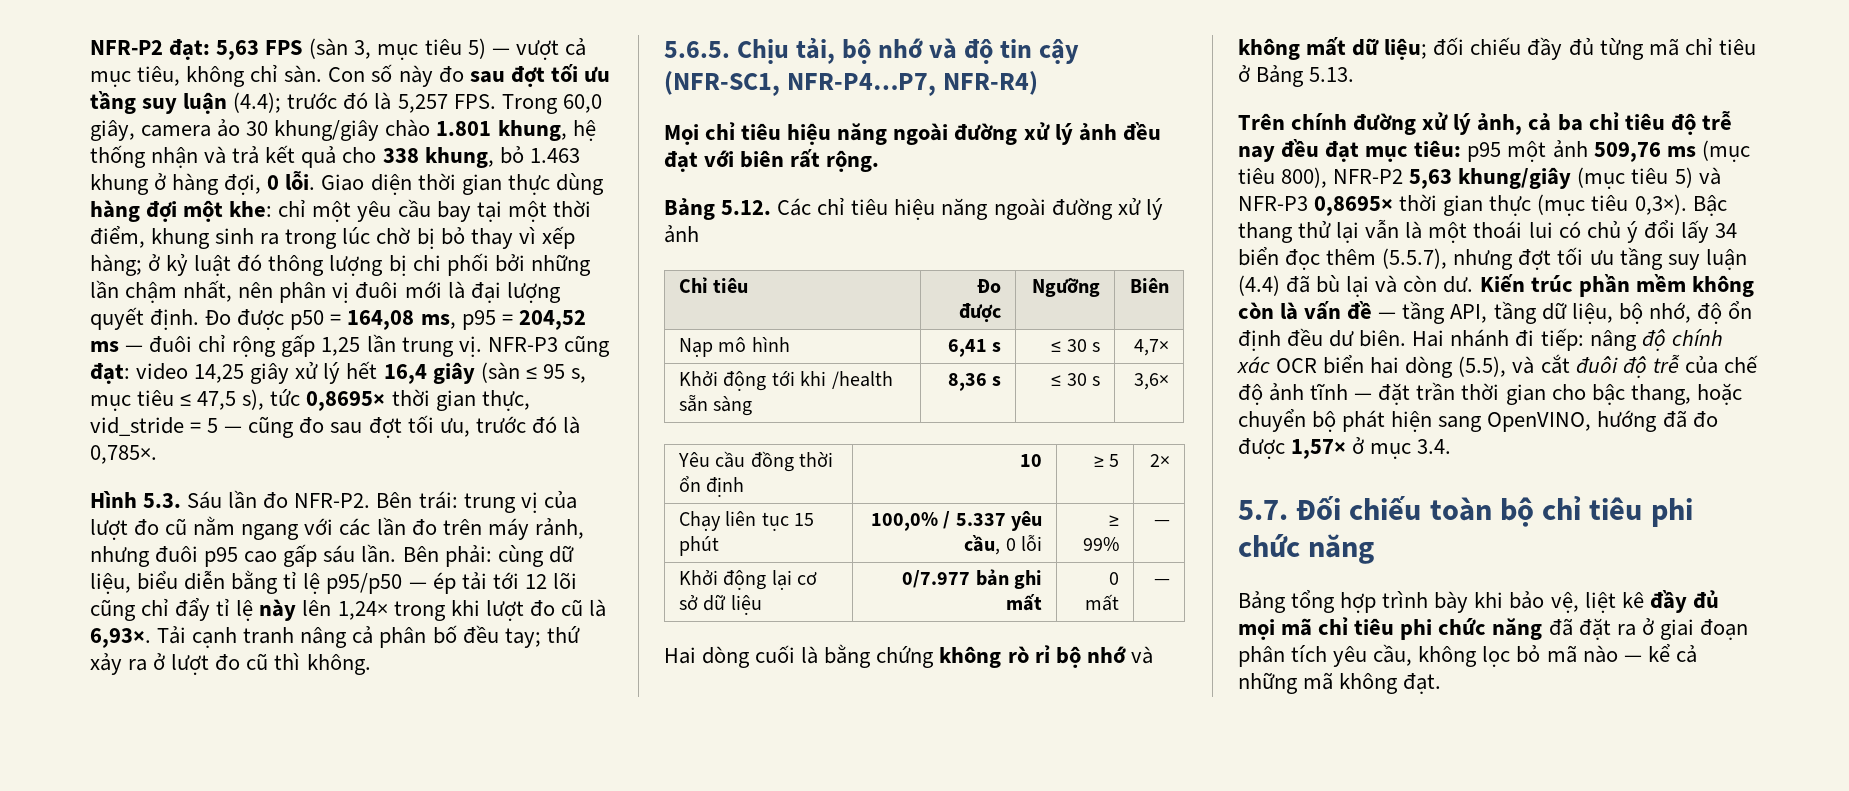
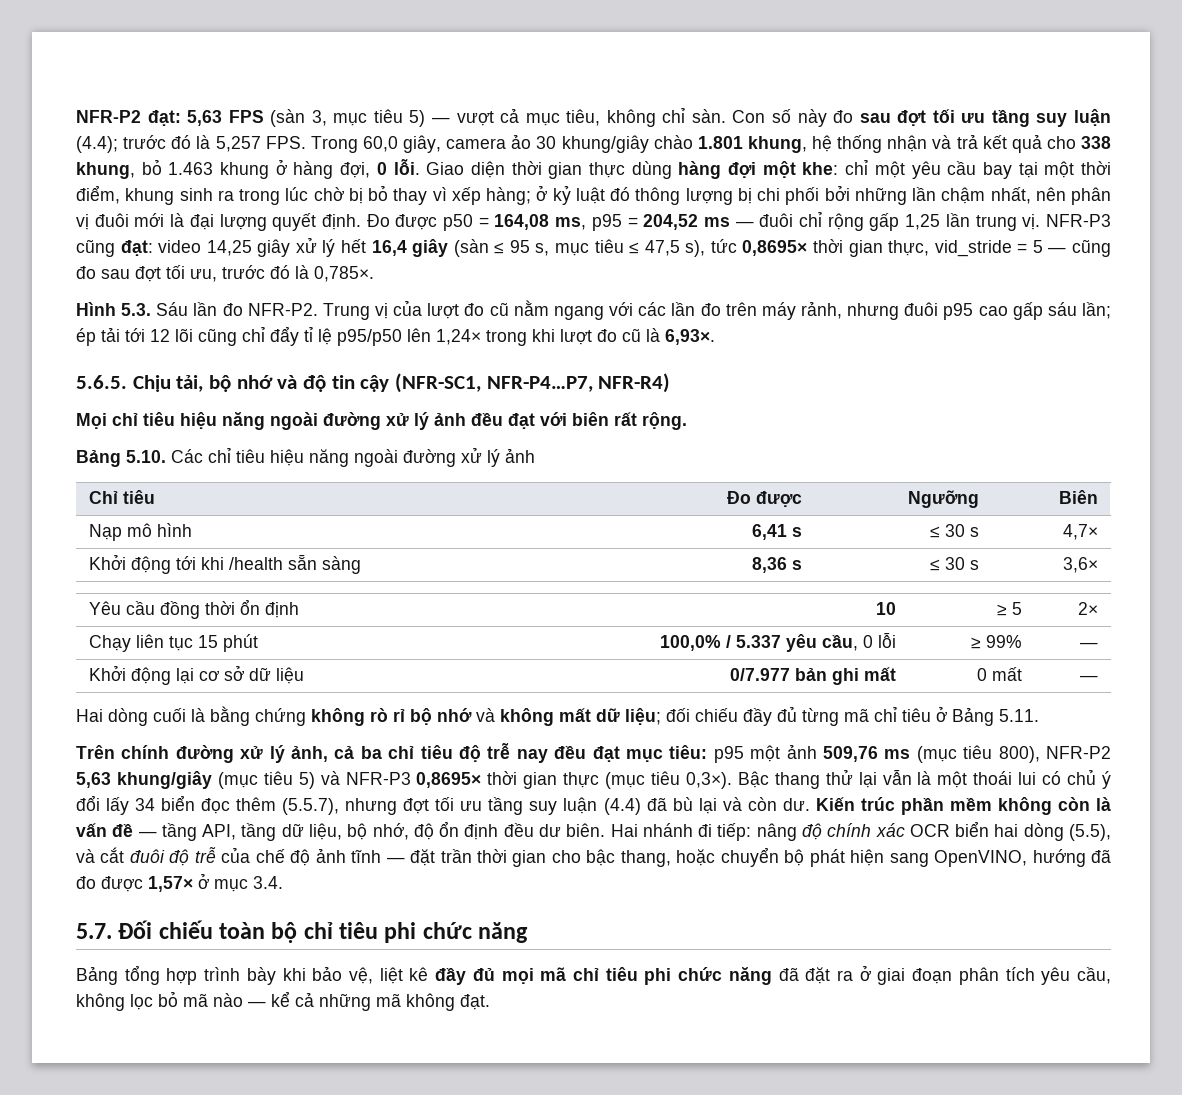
[376,491,516,513] Bên trái: trung -> [322,303,370,320] Trung
[361,544,574,567] [90,570,427,594] lần. Bên phải: cùng dữ liệu, biểu diễn bằng tỉ lệ p95/p50 — -> [1082,302,1111,319] lần;
[259,599,297,621] này -> [337,329,402,346] p95/p50
[157,625,580,648] [90,653,371,675] Tải cạnh tranh nâng cả phân bố đều tay; thứ xảy ra ở lượt đo cũ thì không. -> (715, 337) none
[721,200,772,215] 5.12. -> [126,450,166,463] 5.10.
[1309,67,1355,82] 5.13. -> [999,709,1039,722] 5.11.

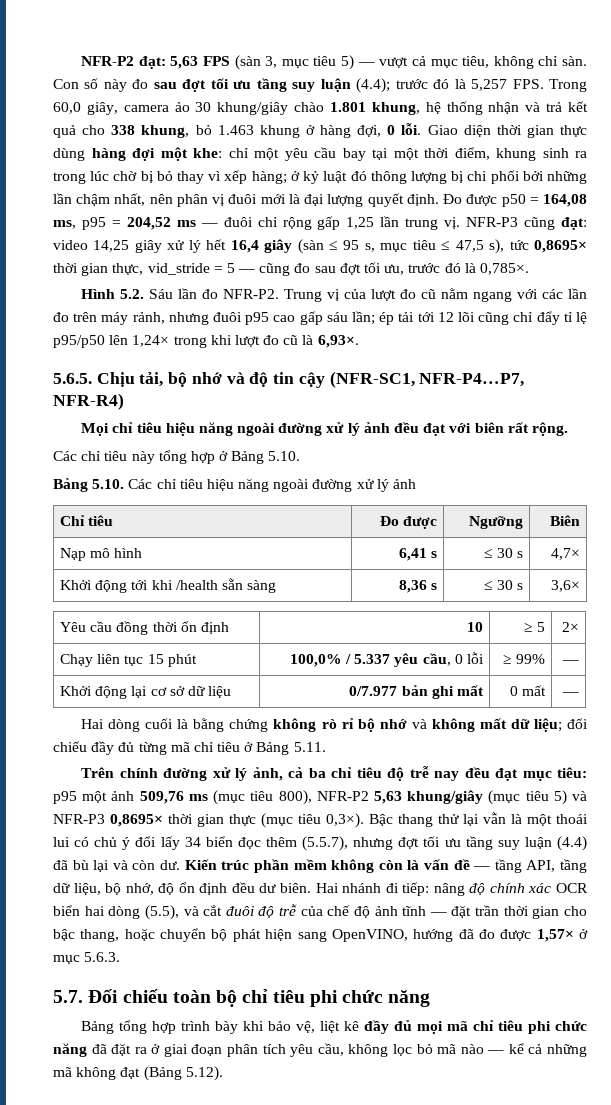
[121,303,152,316] 5.3. -> [120,289,145,299] 5.2.
(687, 421) none -> [53,450,301,464] // Các chỉ tiêu này tổng hợp ở Bảng 5.10.
[253,876,283,889] 3.4. -> [84,952,121,962] 5.6.3.
[460,994,490,1010] đạt. -> [120,1066,223,1081] đạt (Bảng 5.12).

